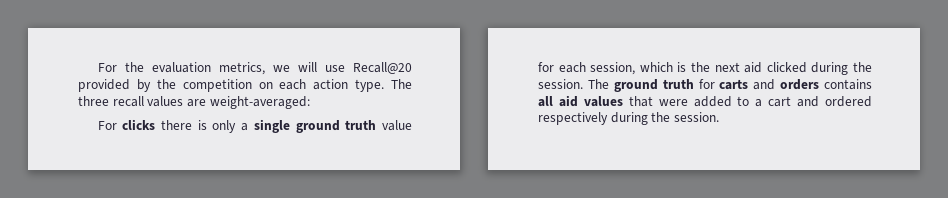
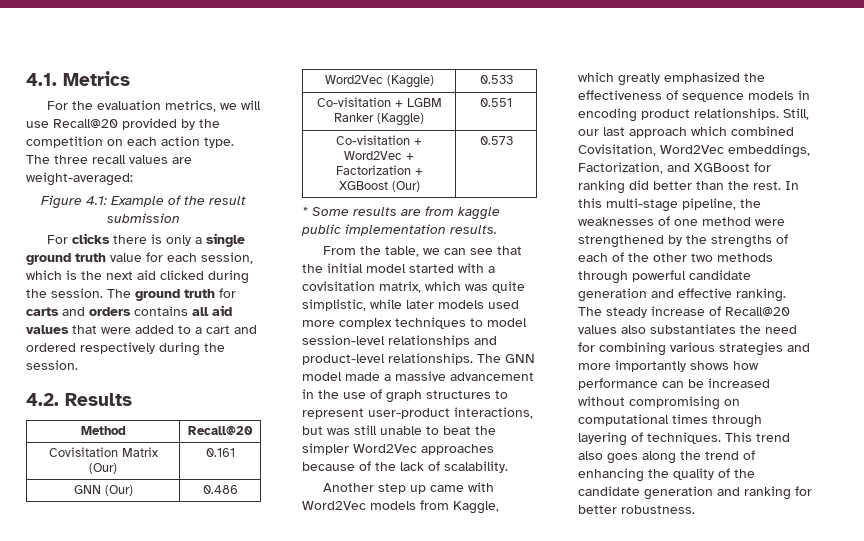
(97, 67) none -> [26,71,130,86] 4.1. Metrics //
(310, 102) none -> [41,195,246,209] [107,213,180,223] // Figure 4.1: Example of the result submission
(719, 117) none -> [26,393,132,406] [80,426,126,435] [188,426,253,435] [48,447,158,457] [89,463,117,474] [205,448,235,457] [73,485,133,496] [202,485,238,494] [324,75,434,88] [479,75,513,84] [316,97,442,107] [334,113,424,126] [480,98,512,107] [336,135,422,145] [344,151,414,160] [335,165,423,175] [338,181,420,192] [479,136,513,145] [302,206,500,220] [301,224,497,236] [322,246,522,257] [302,263,495,273] [302,281,525,293] [302,299,519,311] [302,317,527,329] [302,335,497,347] [302,353,535,365] [302,371,534,381] [302,389,508,403] [302,407,533,419] [302,425,496,435] [302,443,494,455] [302,461,508,473] [322,482,494,494] [302,500,499,514] [578,72,765,86] [578,90,810,102] [578,108,809,122] [578,126,794,138] [578,144,810,158] [578,162,771,174] [578,180,799,194] [578,198,761,212] [578,216,785,226] [578,234,788,248] [578,252,773,262] [578,270,751,284] [578,288,786,302] [578,306,790,318] [578,324,797,334] [578,342,810,356] [578,360,759,372] [578,378,770,390] [578,396,740,410] [578,414,762,428] [578,432,790,446] [578,450,755,464] [578,468,755,482] [578,486,812,500] [578,505,695,514] // 4.2. Results // Method | Recall@20 // Covisitation Matrix (Our) | 0.161 // GNN (Our) | 0.486 // Word2Vec (Kaggle) | 0.533 // Co-visitation + LGBM Ranker (Kaggle) | 0.551 // Co-visitation + Word2Vec + Factorization + XGBoost (Our) | 0.573 // * Some results are from kaggle public implementation results. // From the table, we can see that the initial model started with a covisitation matrix, which was quite simplistic, while later models used more complex techniques to model session-level relationships and product-level relationships. The GNN model made a massive advancement in the use of graph structures to represent user-product interactions, but was still unable to beat the simpler Word2Vec approaches because of the lack of scalability. // Another step up came with Word2Vec models from Kaggle, which greatly emphasized the effectiveness of sequence models in encoding product relationships. Still, our last approach which combined Covisitation, Word2Vec embeddings, Factorization, and XGBoost for ranking did better than the rest. In this multi-stage pipeline, the weaknesses of one method were strengthened by the strengths of each of the other two methods through powerful candidate generation and effective ranking. The steady increase of Recall@20 values also substantiates the need for combining various strategies and more importantly shows how performance can be increased without compromising on computational times through layering of techniques. This trend also goes along the trend of enhancing the quality of the candidate generation and ranking for better robustness.

